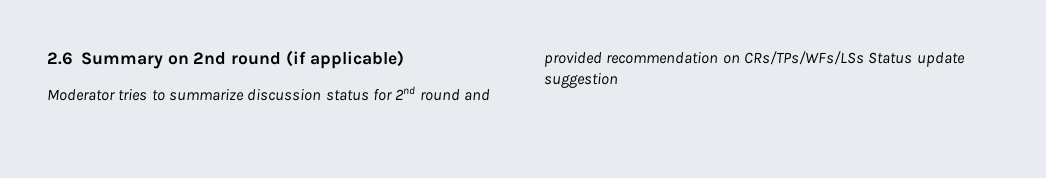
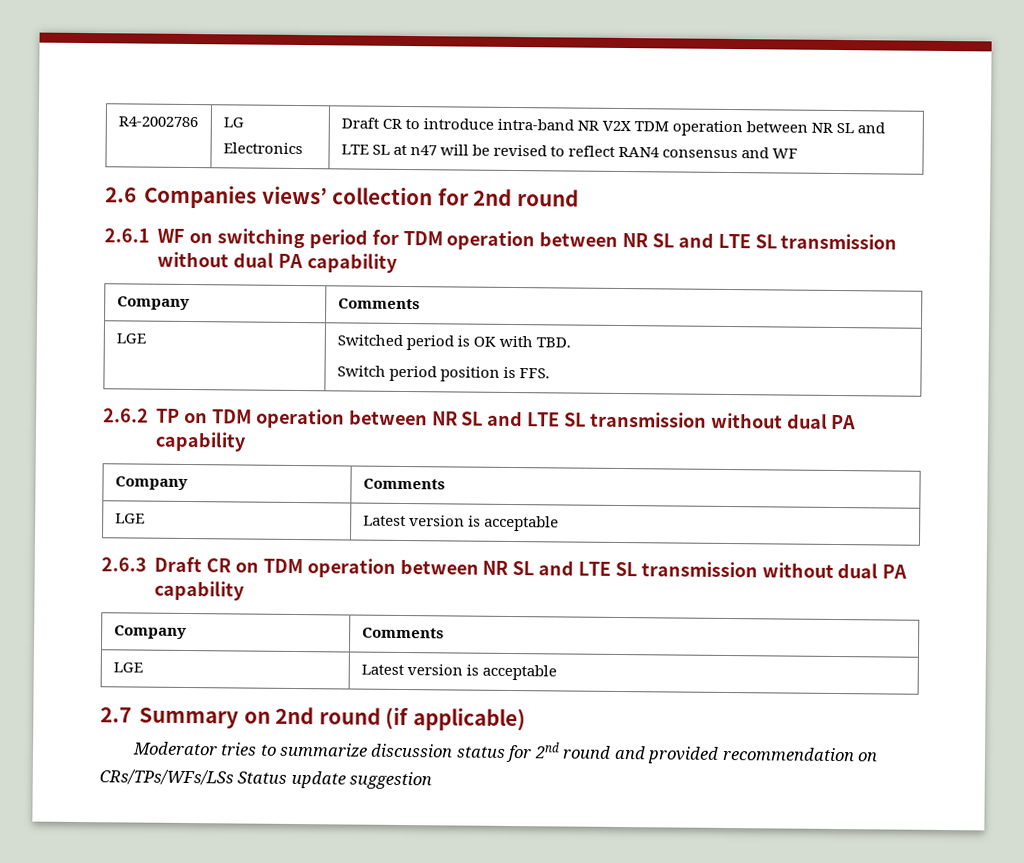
[47,52,73,65] 2.6 -> [117,116,198,128] [222,117,244,128] [222,142,303,155] [340,117,886,137] [340,144,799,159] [105,184,579,209] [104,228,898,251] [157,251,398,273] [116,296,190,311] [337,298,420,310] [115,333,146,344] [336,334,572,351] [336,365,551,382] [103,408,857,430] [155,431,247,452] [114,476,188,491] [362,478,445,490] [114,513,145,524] [362,515,559,532] [101,556,908,579] [154,580,246,601] [113,625,187,639] [361,627,444,639] [112,662,143,673] [360,664,557,681] [100,707,132,723] R4-2002786 | LG Electronics | Draft CR to introduce intra-band NR V2X TDM operation between NR SL and LTE SL at n47 will be revised to reflect RAN4 consensus and WF // 2.6 Companies views’ collection for 2nd round // 2.6.1 WF on switching period for TDM operation between NR SL and LTE SL transmission without dual PA capability // Company | Comments // LGE | Switched period is OK with TBD. // Switch period position is FFS. // 2.6.2 TP on TDM operation between NR SL and LTE SL transmission without dual PA capability // Company | Comments // LGE | Latest version is acceptable // 2.6.3 Draft CR on TDM operation between NR SL and LTE SL transmission without dual PA capability // Company | Comments // LGE | Latest version is acceptable // 2.7

